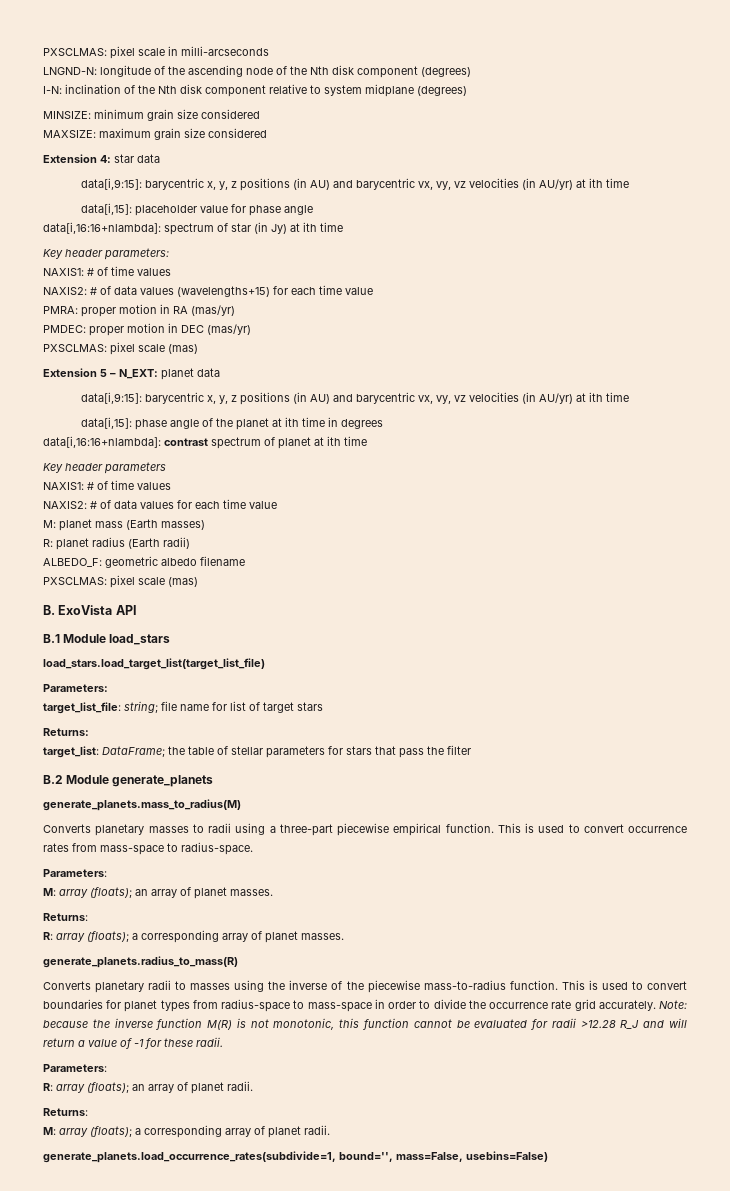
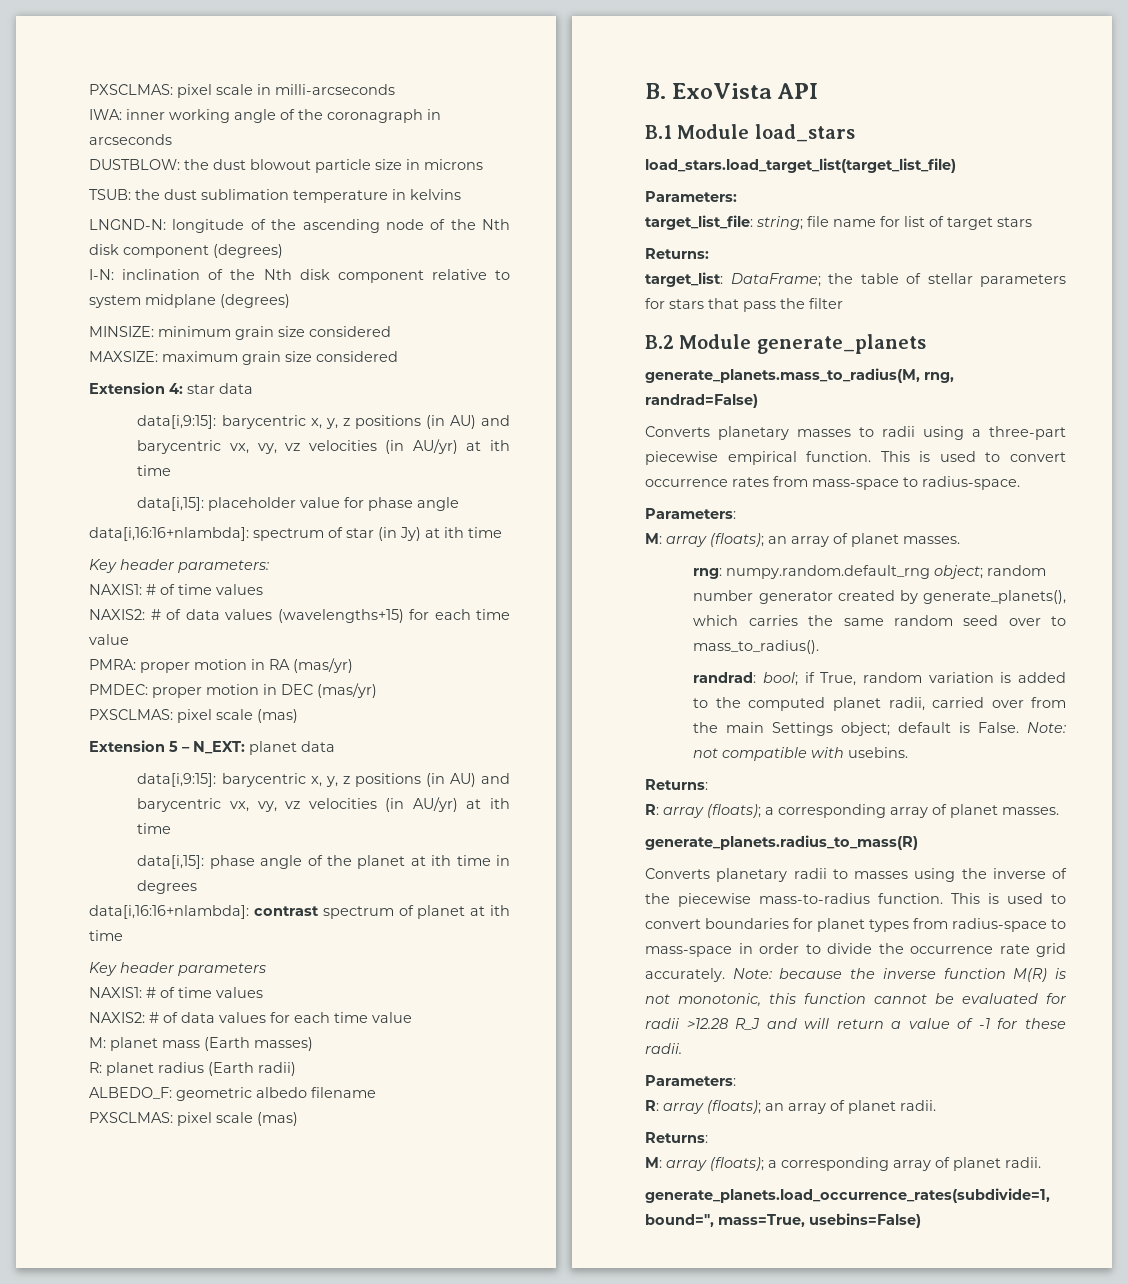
(269, 51) none -> [89,109,441,123] [89,134,172,145] [89,159,483,173] [89,189,461,203] // IWA: inner working angle of the coronagraph in arcseconds // DUSTBLOW: the dust blowout particle size in microns // TSUB: the dust sublimation temperature in kelvins
[43,799,241,811] generate_planets.mass_to_radius(M) -> [645,368,954,383] [645,394,758,408] generate_planets.mass_to_radius(M, rng, randrad=False)
(273, 892) none -> [693,565,1047,579] [693,590,1066,604] [693,615,1066,626] [693,640,820,654] [693,672,1066,686] [693,697,1066,711] [693,722,1066,736] [693,747,909,761] // rng: numpy.random.default_rng object; random number generator created by generate_planets(), which carries the same random seed over to mass_to_radius(). // randrad: bool; if True, random variation is added to the computed planet radii, carried over from the main Settings object; default is False. Note: not compatible with usebins.
[396,1152,463,1162] mass=False, -> [718,1214,805,1227] mass=True,

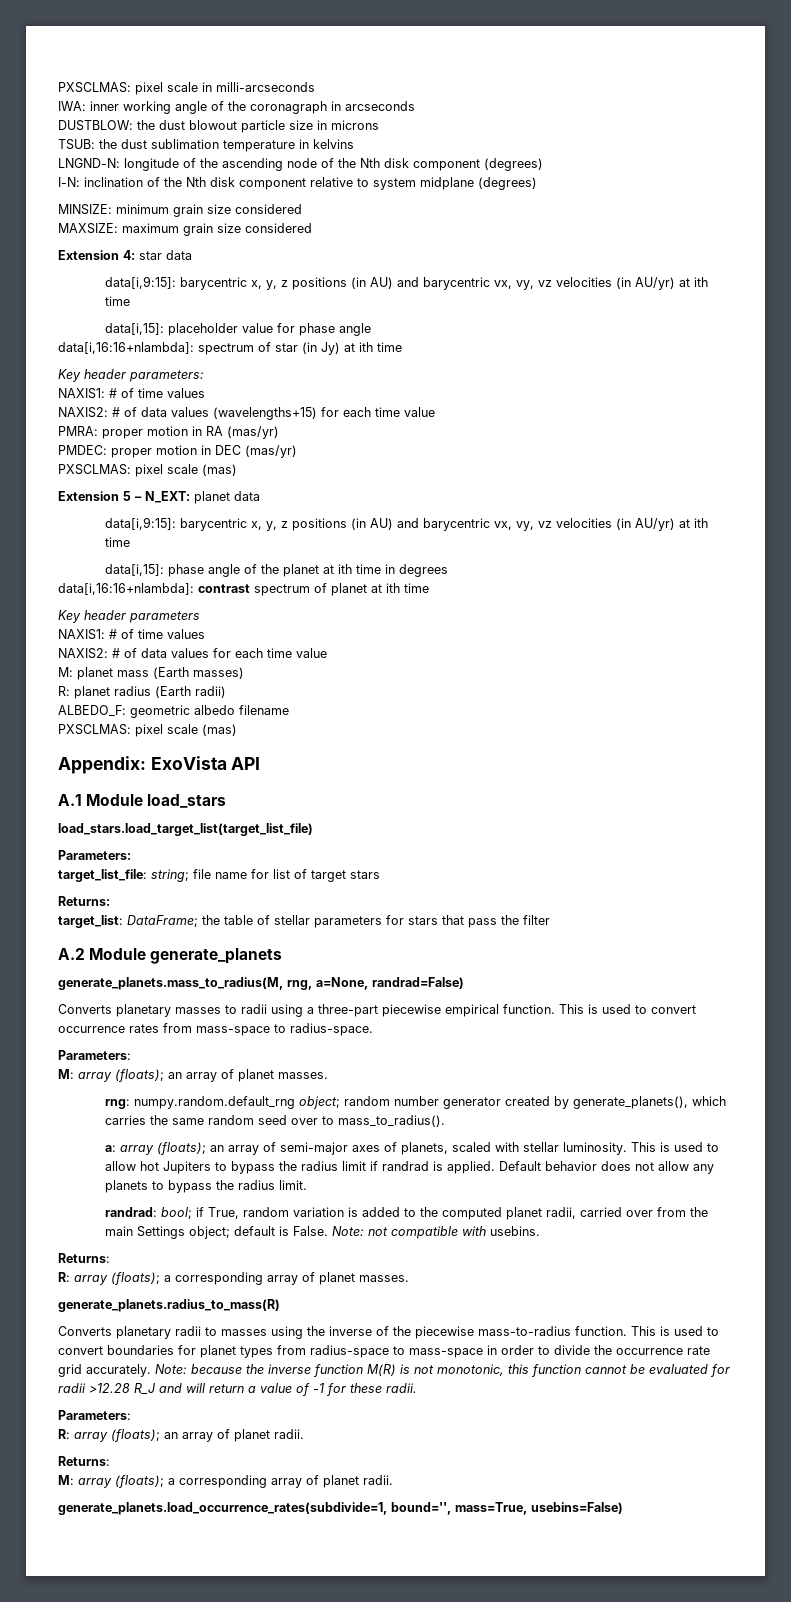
[645,83,666,99] B. -> [58,756,146,774] Appendix:
[645,125,672,139] B.1 -> [58,794,82,806] A.1
[645,335,674,349] B.2 -> [58,948,85,960] A.2
(954, 377) none -> [316,977,368,990] a=None,
(820, 647) none -> [104,1142,719,1155] [104,1161,714,1174] [104,1180,307,1193] // a: array (floats); an array of semi-major axes of planets, scaled with stellar luminosity. This is used to allow hot Jupiters to bypass the radius limit if randrad is applied. Default behavior does not allow any planets to bypass the radius limit.

